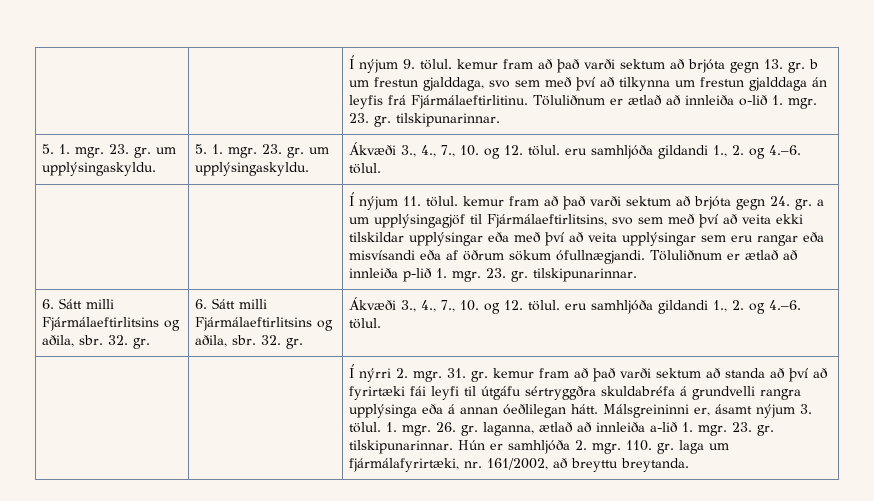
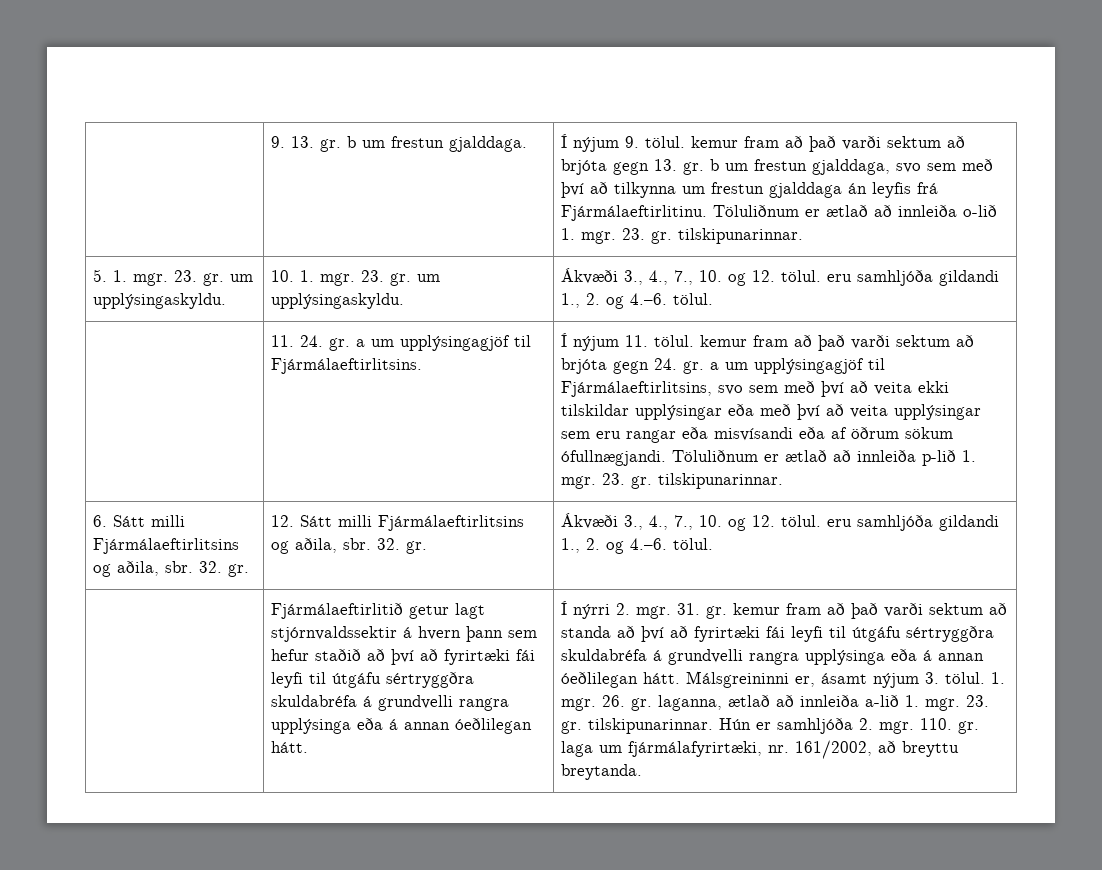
(348, 62) | -> [271,136,528,152] | 9. 13. gr. b um frestun gjalddaga.
[194,144,207,154] 5. -> [271,270,295,282] 10.
(381, 168) none -> [271,335,532,351] [271,358,423,374] 11. 24. gr. a um upplýsingagjöf til Fjármálaeftirlitsins.
[194,299,207,309] 6. -> [271,515,295,527] 12.
(381, 323) none -> [271,603,486,619] [271,626,538,642] [271,649,536,665] [271,672,475,688] [271,695,510,711] [271,718,533,734] [271,741,309,753] Fjármálaeftirlitið getur lagt stjórnvaldssektir á hvern þann sem hefur staðið að því að fyrirtæki fái leyfi til útgáfu sértryggðra skuldabréfa á grundvelli rangra upplýsinga eða á annan óeðlilegan hátt.

